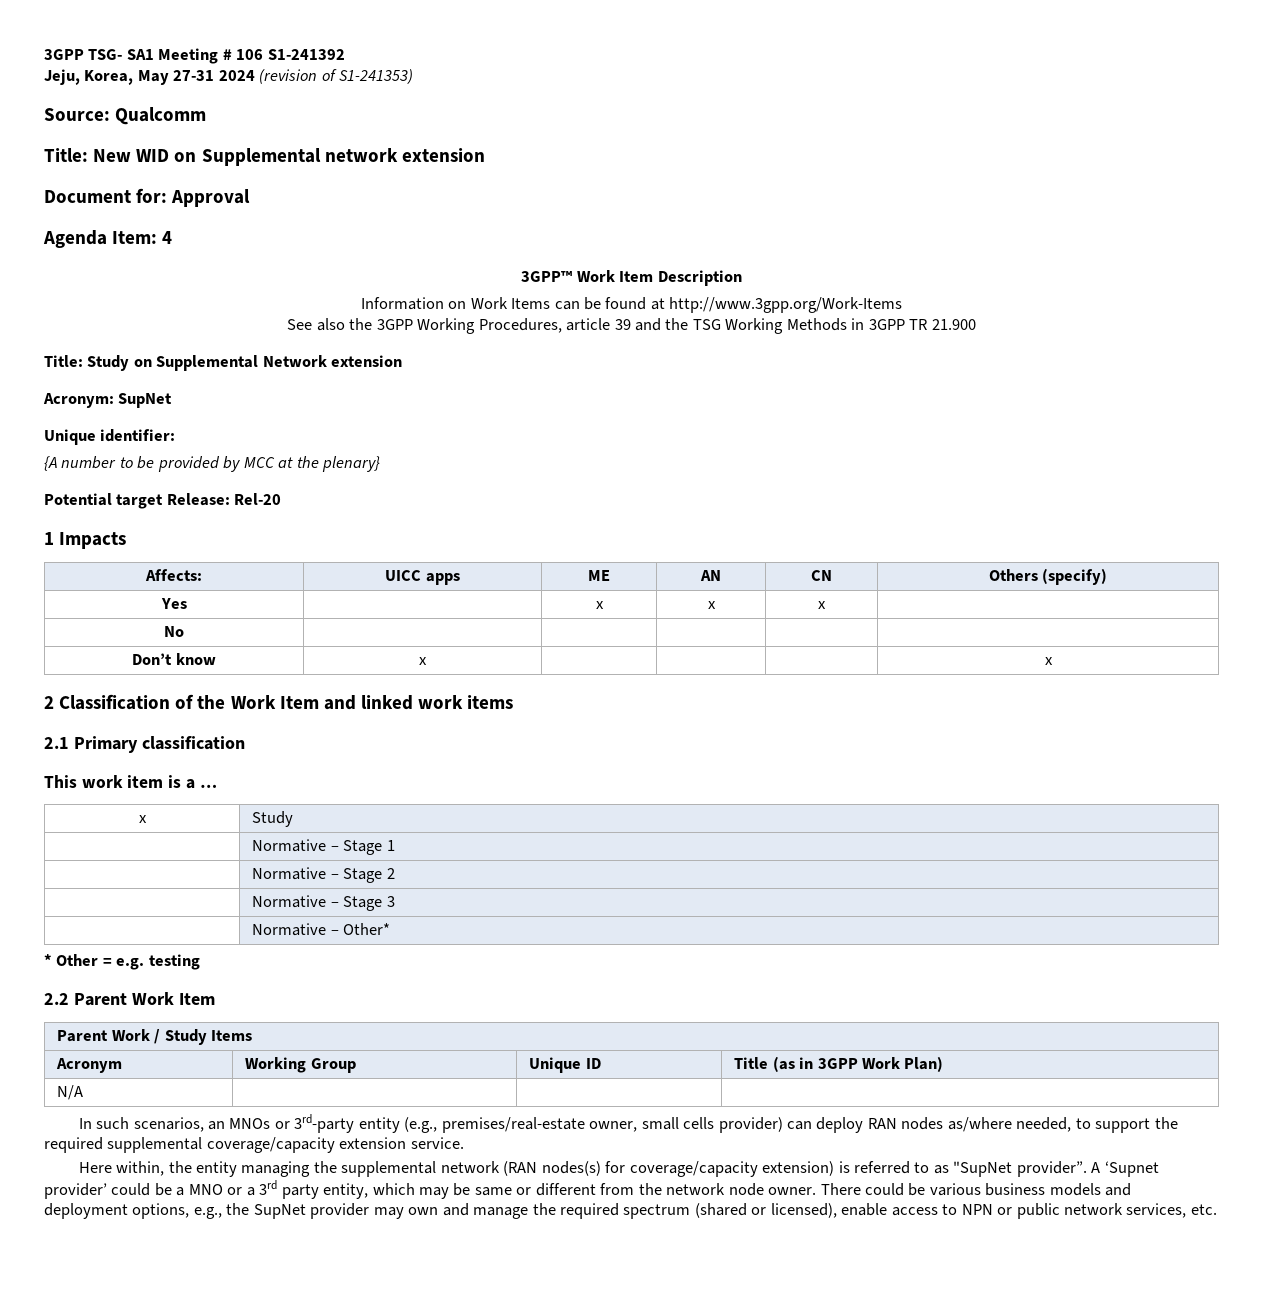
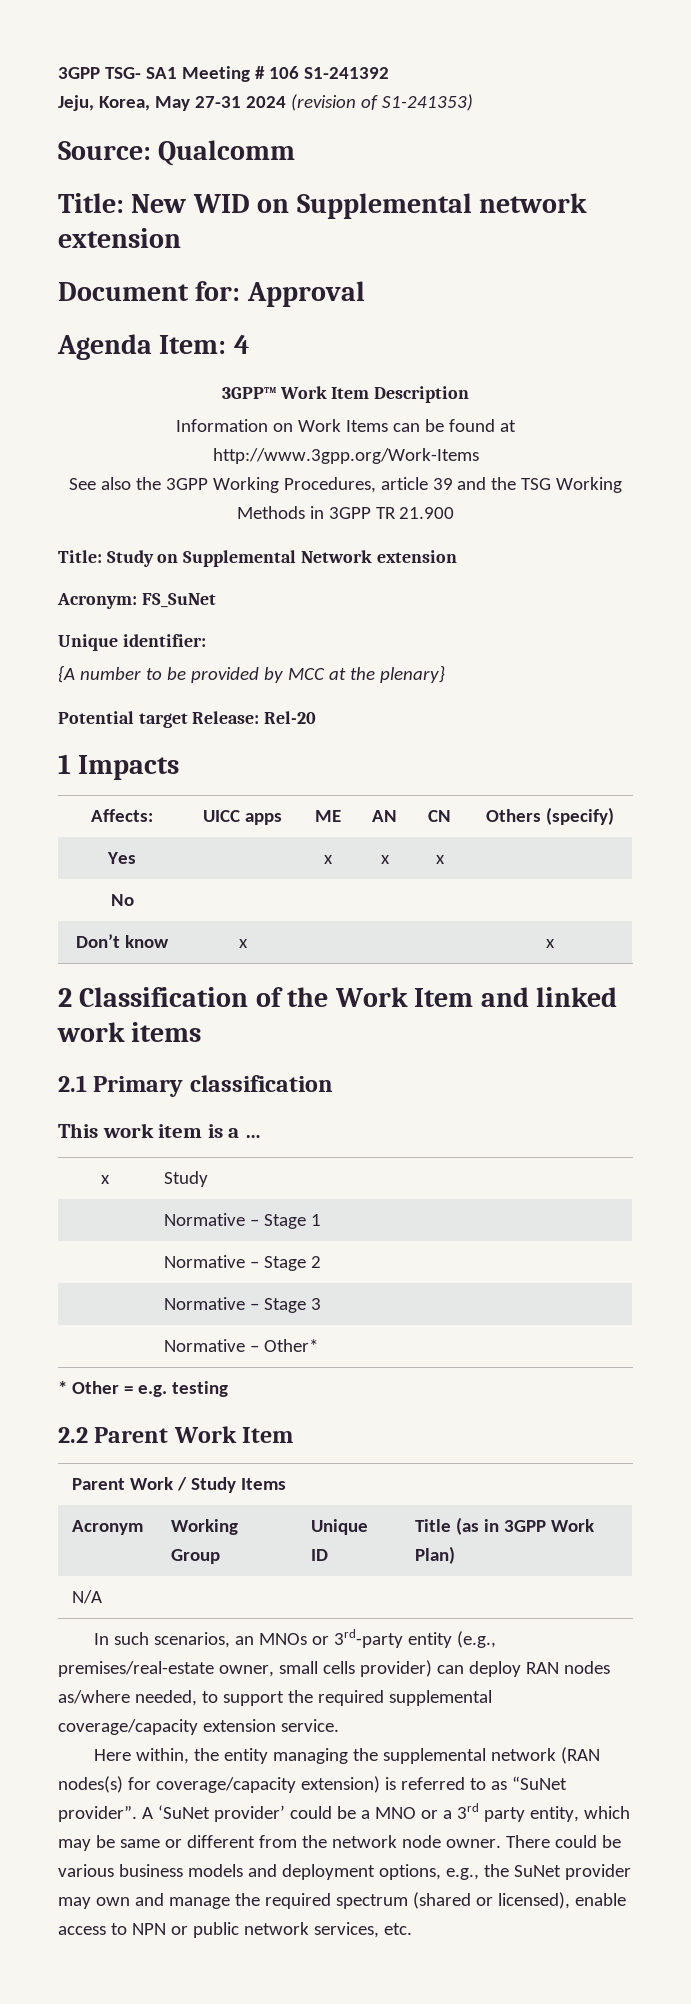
[118,393,173,408] SupNet -> [141,593,216,608] FS_SuNet
[953,1161,1013,1177] "SupNet -> [511,1776,567,1790] “SuNet
[1104,1161,1159,1177] ‘Supnet -> [157,1805,210,1819] ‘SuNet
[253,1204,306,1219] SupNet -> [513,1865,561,1877] SuNet

